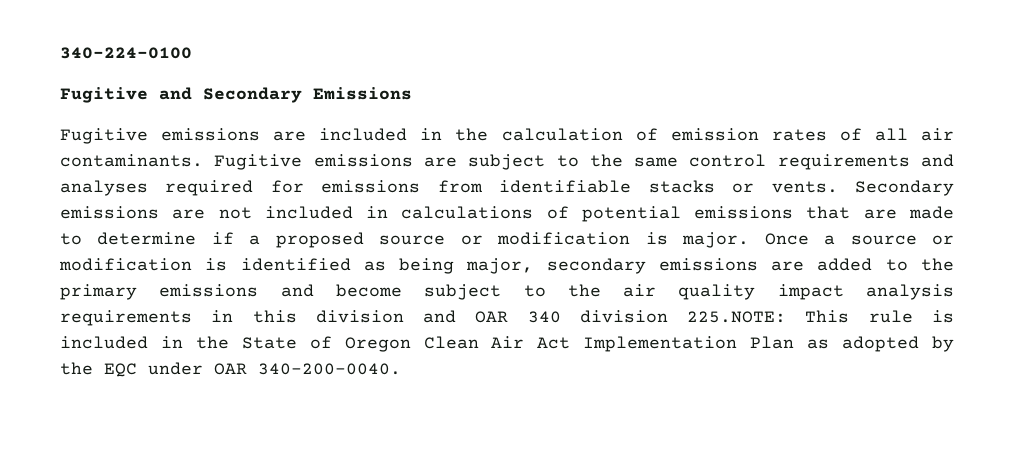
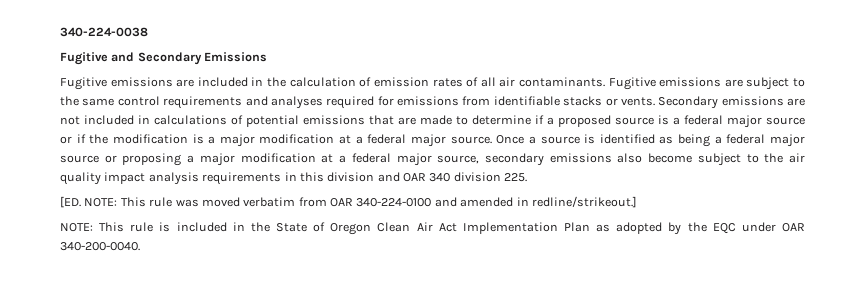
[60,47,192,59] 340-224-0100 -> [60,27,148,37] 340-224-0038
[460,232,750,248] or modification is major. -> [658,115,805,128] [60,134,492,147] is a federal major source or if the modification is a major modification at a federal major source.
[931,235,954,245] [59,258,192,271] or modification -> (580, 140) none
[466,258,954,274] [60,284,314,300] major, secondary emissions are added to the primary emissions and -> [714,134,805,147] [60,153,643,166] a federal major source or proposing a major modification at a federal major source, secondary emissions also
[687,311,787,323] 225.NOTE: -> [504,173,528,182] [60,196,637,208] [60,223,93,232] 225. // [ED. NOTE: This rule was moved verbatim from OAR 340-224-0100 and amended in redline/strikeout.] // NOTE:

